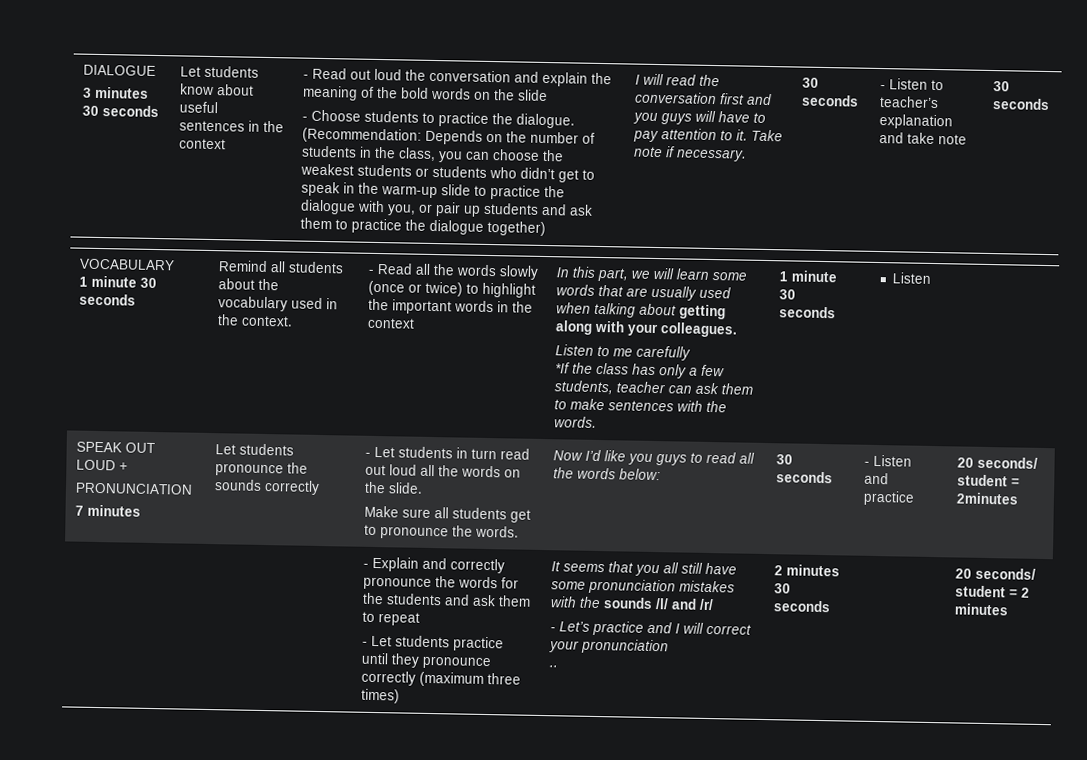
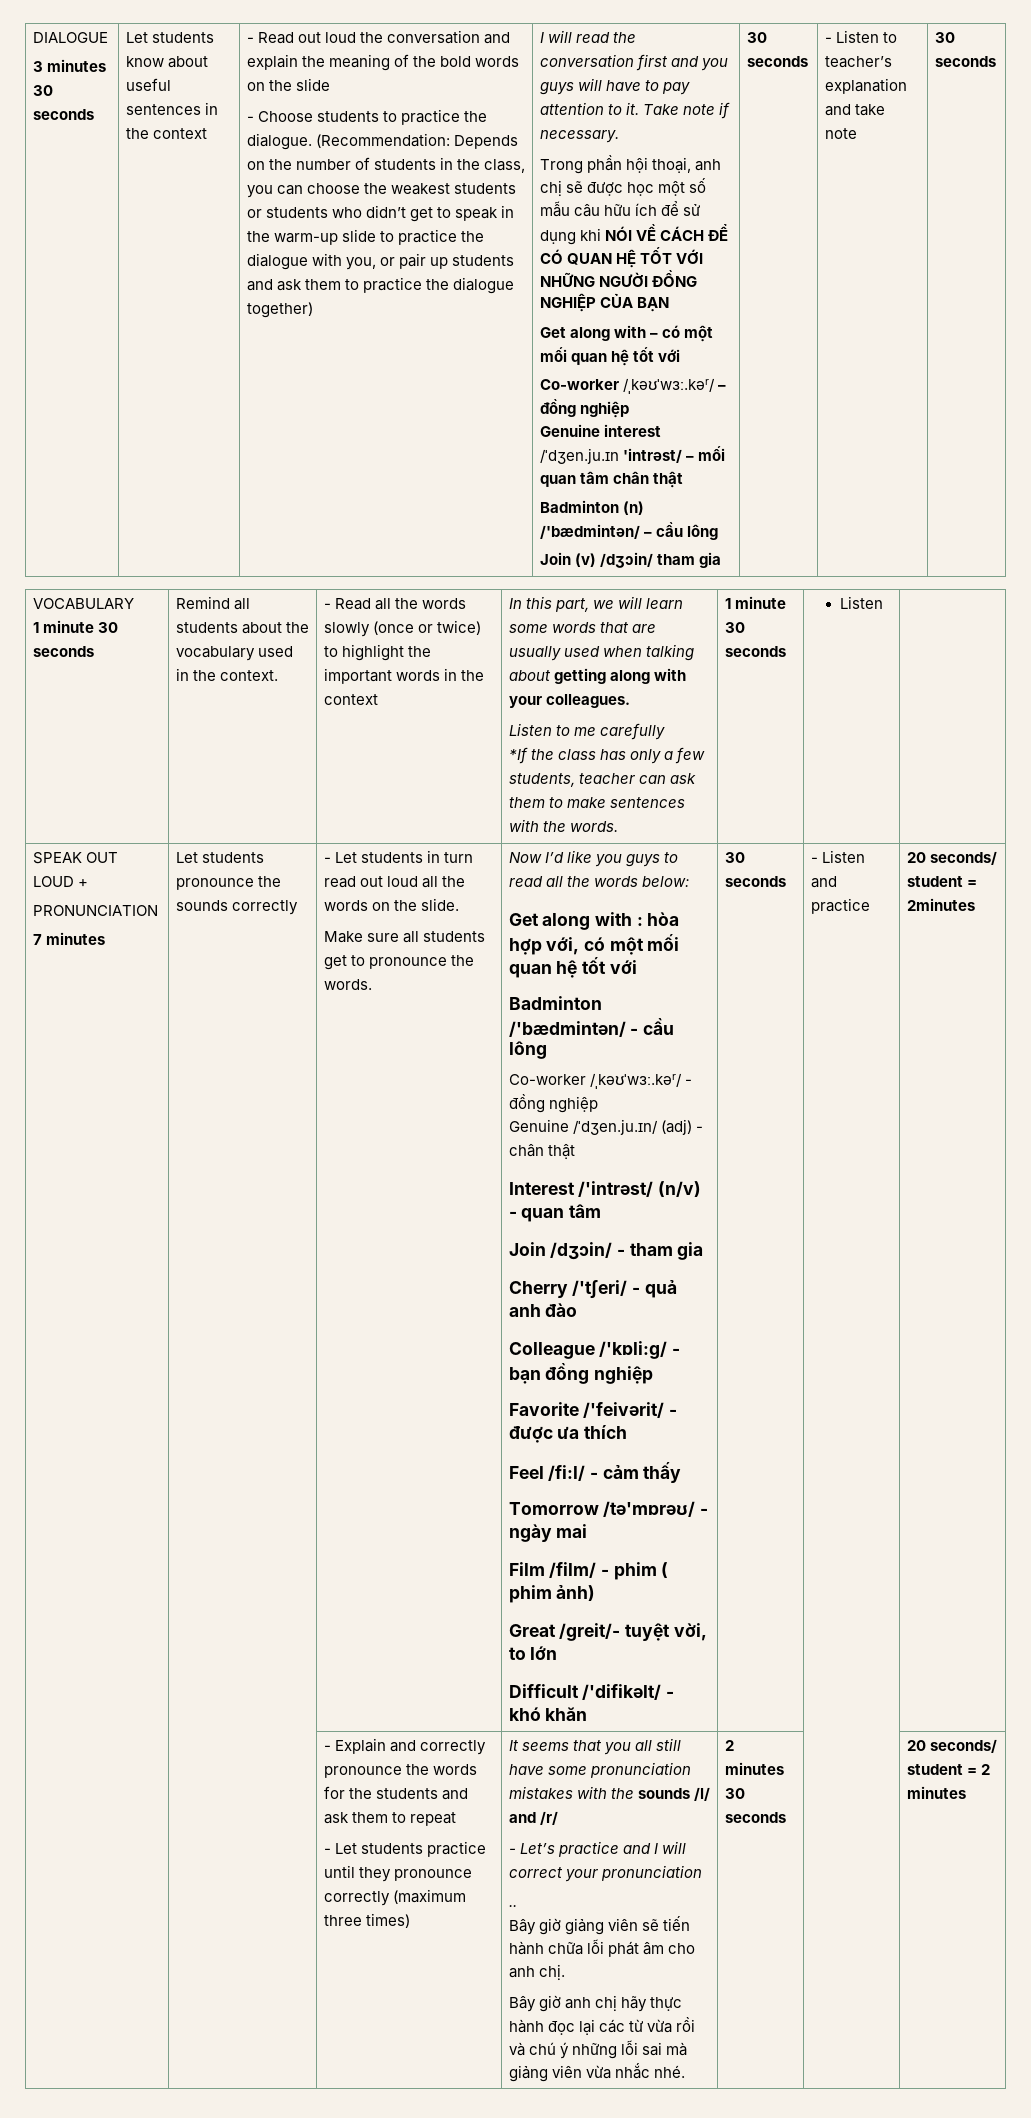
(747, 155) none -> [539,155,721,174] [539,178,706,197] [539,201,700,217] [539,224,728,245] [539,247,703,268] [539,270,697,287] [539,293,669,312] [539,325,713,342] [539,347,680,366] [539,378,726,394] [539,399,629,418] [539,424,661,437] [539,446,725,464] [539,471,683,488] [539,500,644,515] [539,522,718,540] [539,552,721,568] // Trong phần hội thoại, anh chị sẽ được học một số mẫu câu hữu ích để sử dụng khi NÓI VỀ CÁCH ĐỂ CÓ QUAN HỆ TỐT VỚI NHỮNG NGƯỜI ĐỒNG NGHIỆP CỦA BẠN // Get along with – có một mối quan hệ tốt với // Co-worker /ˌkəʊˈwɜː.kər/ – đồng nghiệp // Genuine interest /ˈdʒen.ju.ɪn 'intrəst/ – mối quan tâm chân thật // Badminton (n) /'bædmintən/ – cầu lông // Join (v) /dʒɔin/ tham gia
(661, 474) none -> [508,912,680,930] [508,934,680,955] [508,957,637,978] [508,996,602,1010] [508,1018,675,1037] [508,1041,547,1059] [508,1073,692,1089] [508,1094,598,1113] [508,1119,703,1135] [508,1143,575,1160] [508,1181,702,1197] [508,1204,602,1222] [508,1242,704,1260] [508,1280,677,1299] [508,1303,578,1317] [508,1341,681,1359] [508,1363,654,1384] [508,1402,678,1418] [508,1425,628,1443] [508,1462,682,1483] [508,1501,709,1517] [508,1524,588,1542] [508,1562,669,1580] [508,1585,596,1603] [508,1623,707,1641] [508,1646,558,1660] [508,1684,675,1700] [508,1707,588,1721] // Get along with : hòa hợp với, có một mối quan hệ tốt với // Badminton /'bædmintən/ - cầu lông // Co-worker /ˌkəʊˈwɜː.kər/ - đồng nghiệp // Genuine /ˈdʒen.ju.ɪn/ (adj) - chân thật // Interest /'intrəst/ (n/v) - quan tâm // Join /dʒɔin/ - tham gia // Cherry /'t∫eri/ - quả anh đào // Colleague /'kɒli:g/ - bạn đồng nghiệp // Favorite /'feivərit/ - được ưa thích // Feel /fi:l/ - cảm thấy // Tomorrow /tə'mɒrəʊ/ - ngày mai // Film /film/ - phim ( phim ảnh) // Great /greit/- tuyệt vời, to lớn // Difficult /'difikəlt/ - khó khăn
(558, 666) none -> [508,1916,690,1935] [508,1939,695,1957] [508,1964,565,1981] [508,1995,682,2012] [508,2017,695,2036] [508,2040,687,2059] [508,2063,685,2082] // Bây giờ giảng viên sẽ tiến hành chữa lỗi phát âm cho anh chị. // Bây giờ anh chị hãy thực hành đọc lại các từ vừa rồi và chú ý những lỗi sai mà giảng viên vừa nhắc nhé.

